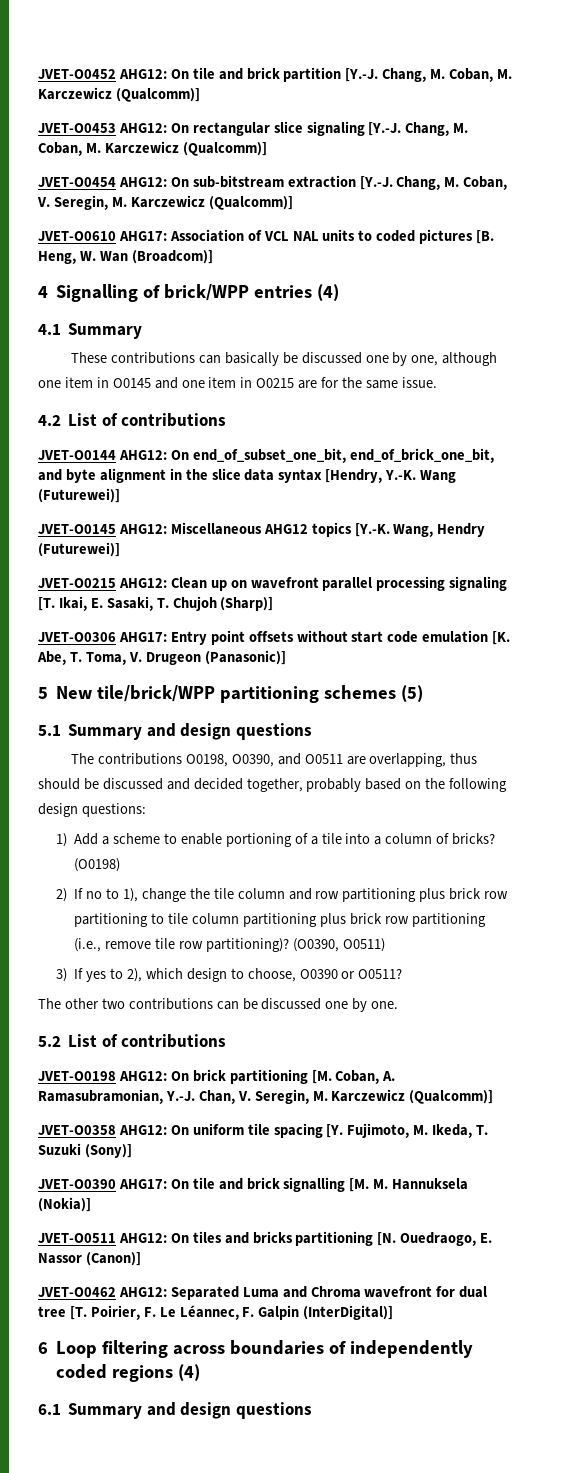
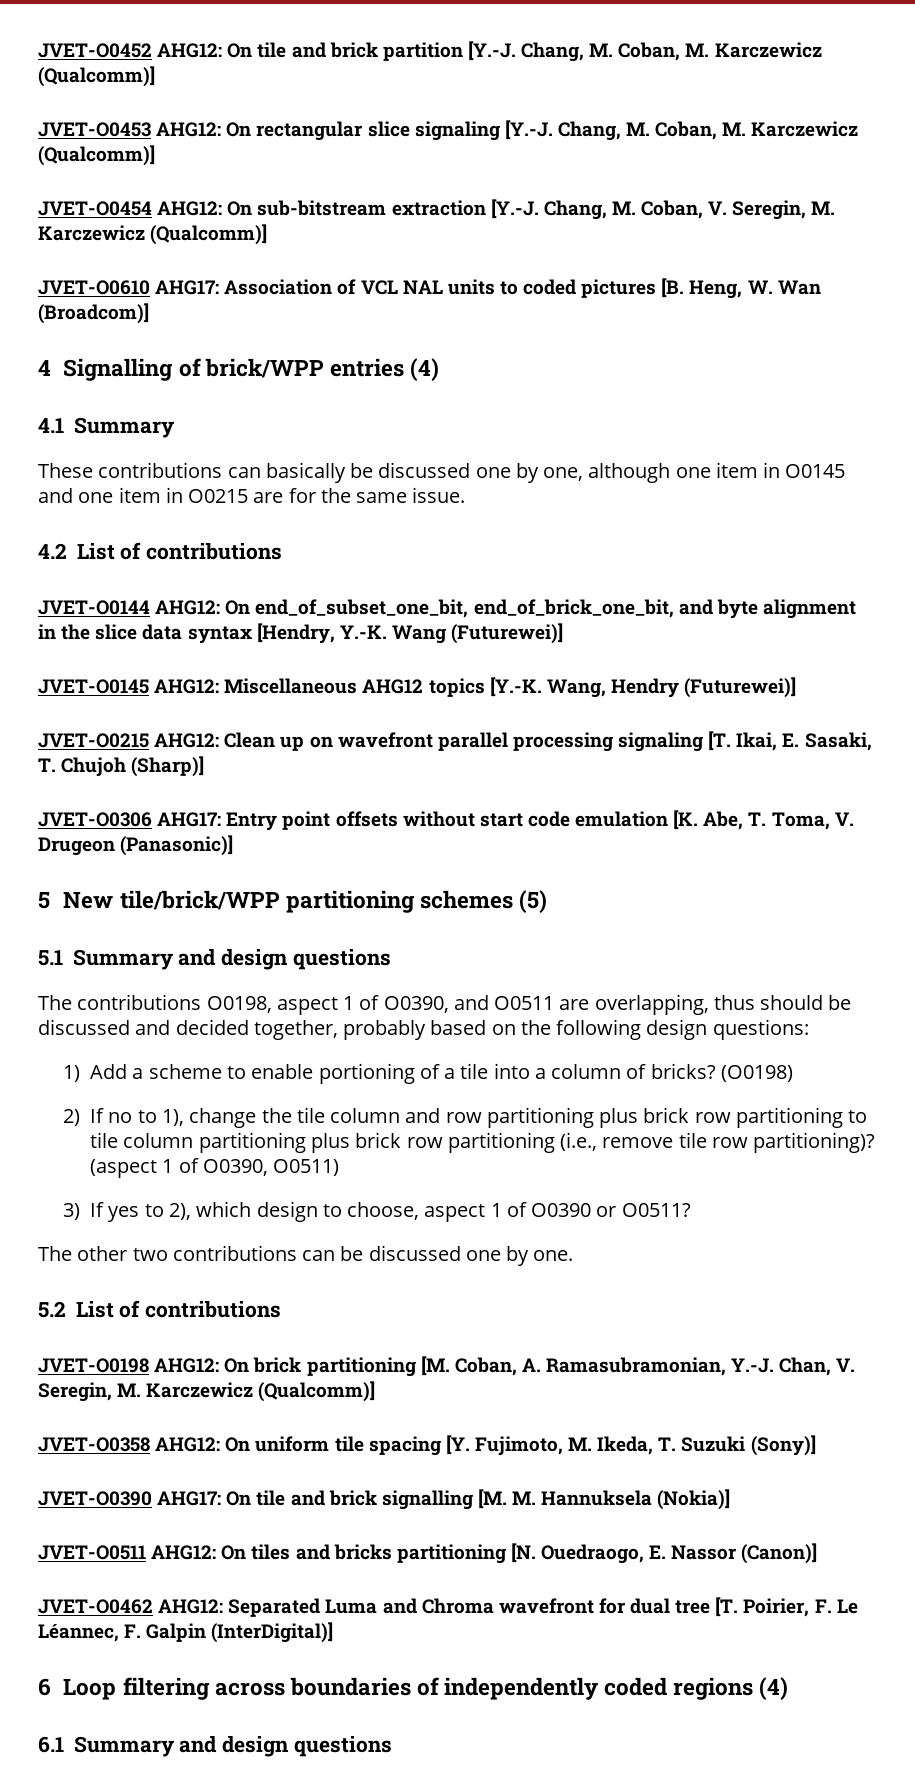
(228, 760) none -> [276,995,380,1015] aspect 1 of
[292,938,339,952] (O0390, -> [90,1158,269,1178] (aspect 1 of O0390,
(296, 975) none -> [424,1202,527,1222] aspect 1 of

